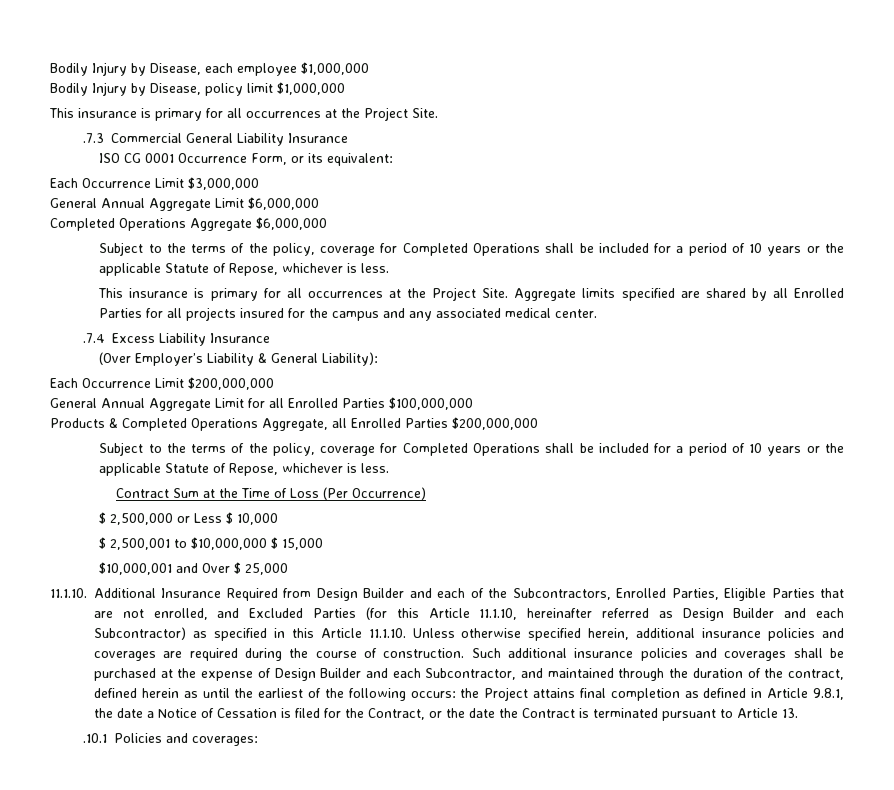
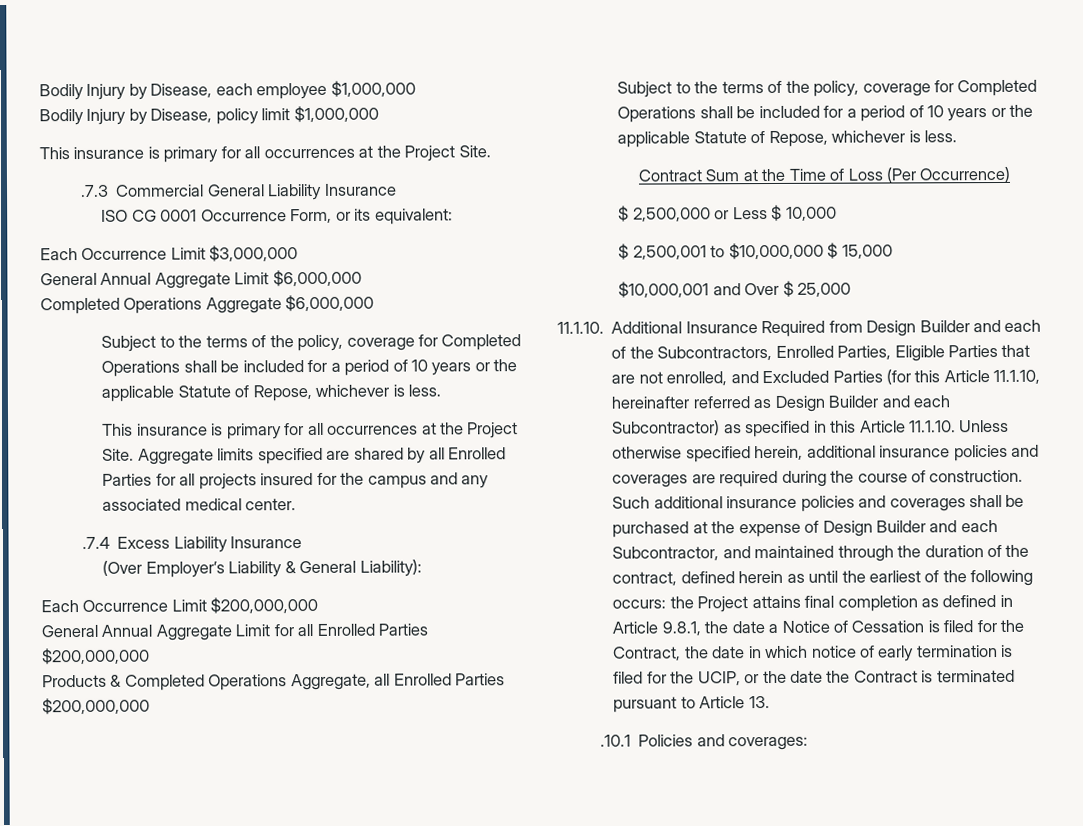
[389,397,473,410] $100,000,000 -> [42,647,150,665] $200,000,000
(425, 714) none -> [684,644,1014,662] [613,671,741,686] the date in which notice of early termination is filed for the UCIP,

